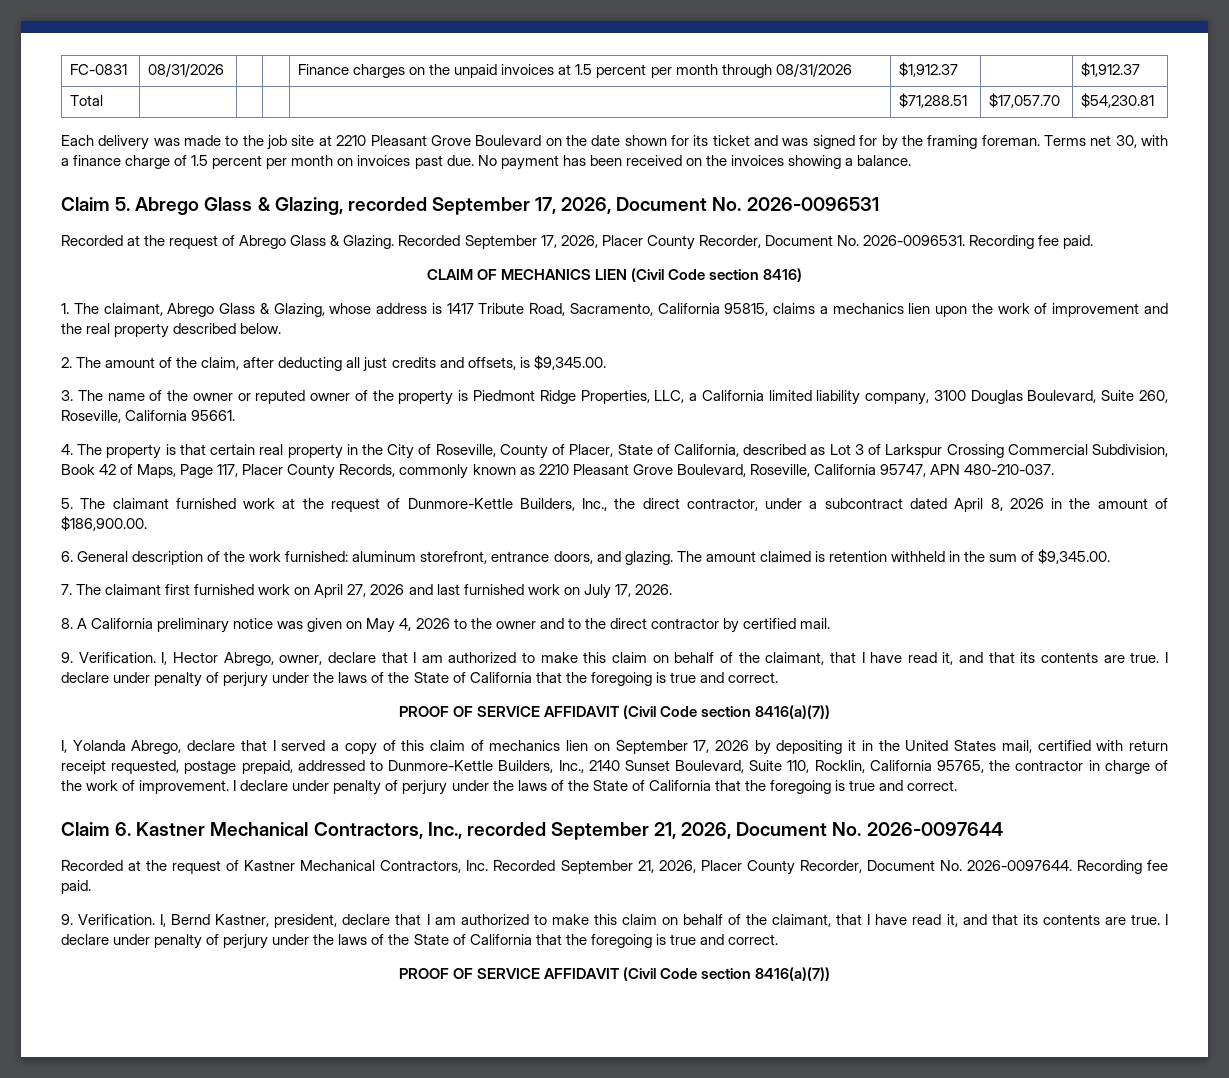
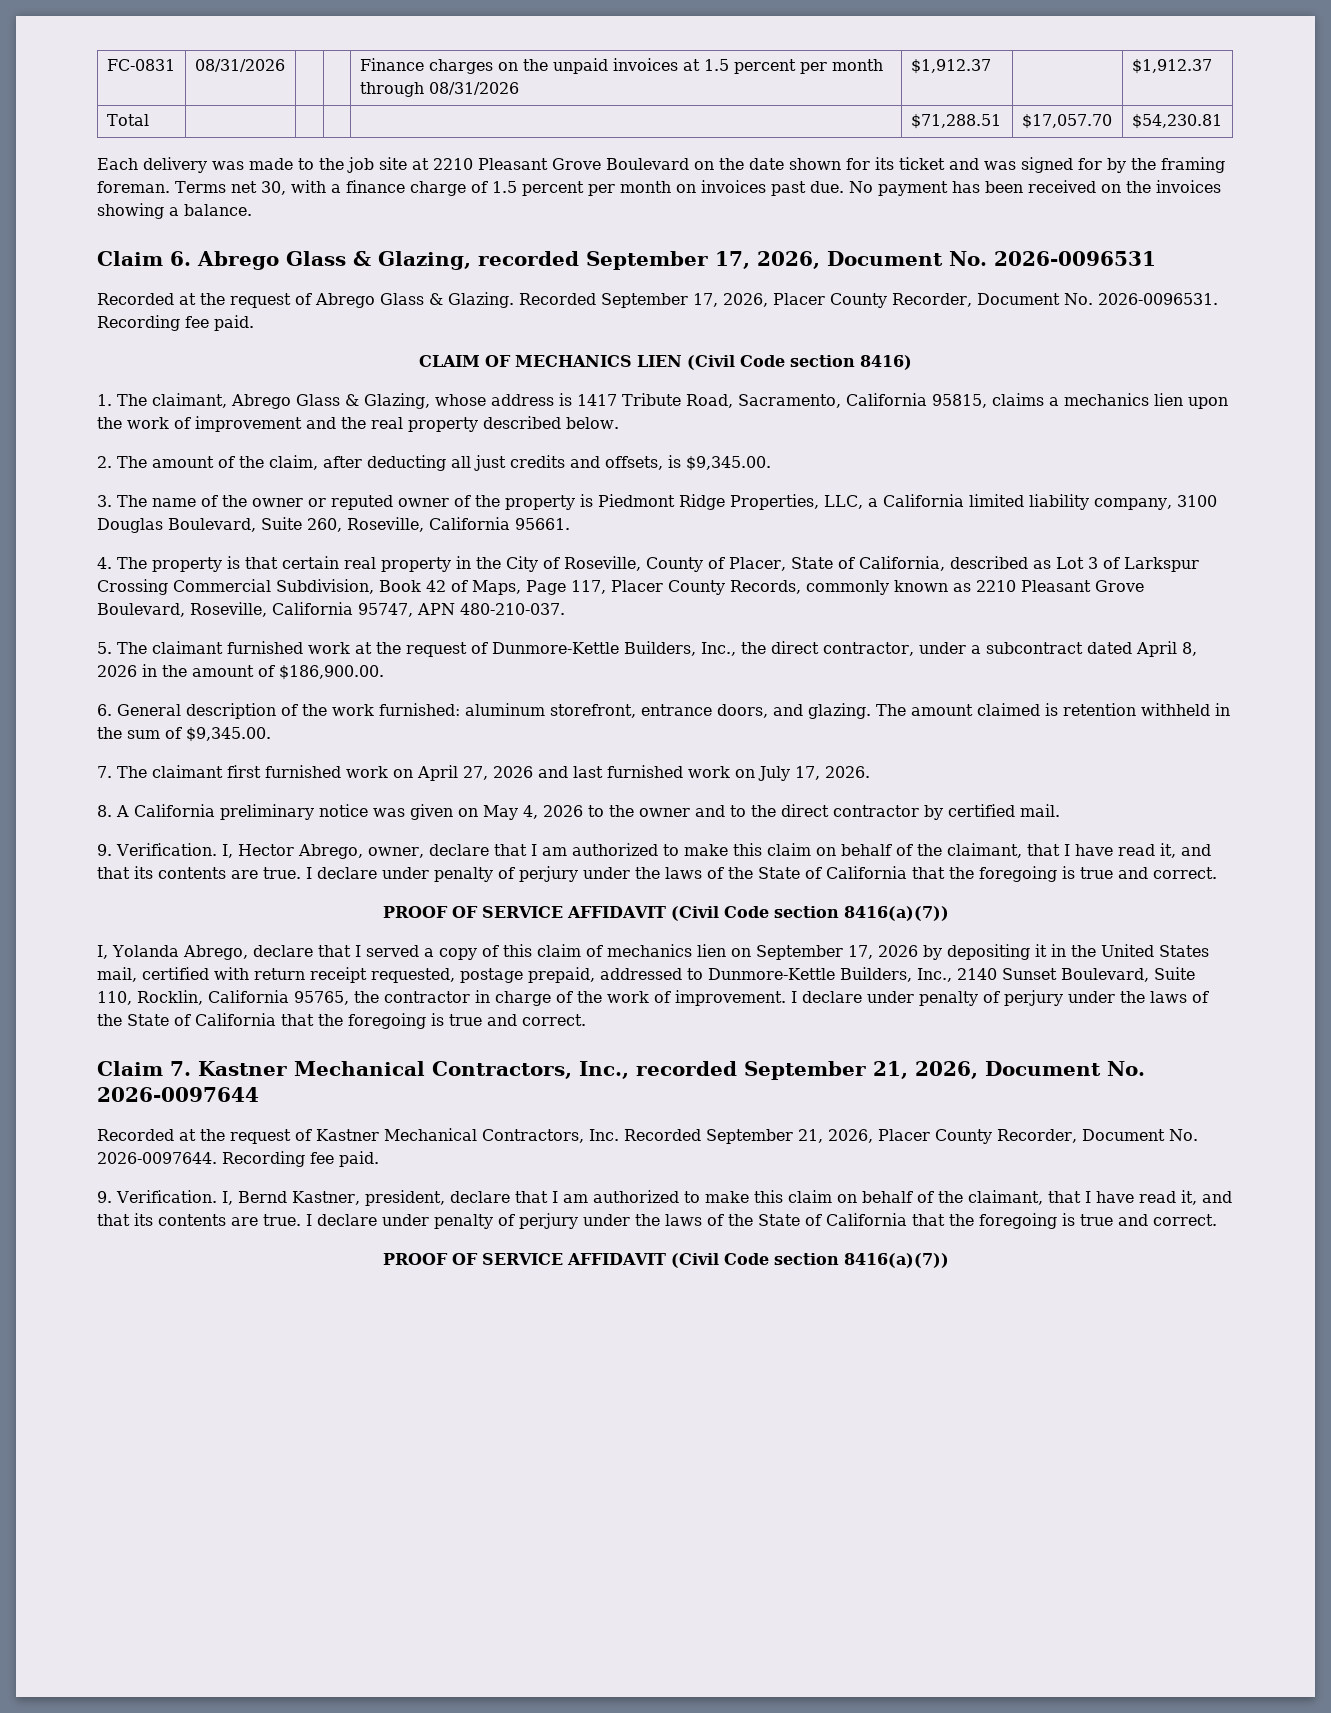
[115,197,131,211] 5. -> [170,251,191,266] 6.
[115,822,132,836] 6. -> [170,1061,191,1076] 7.

